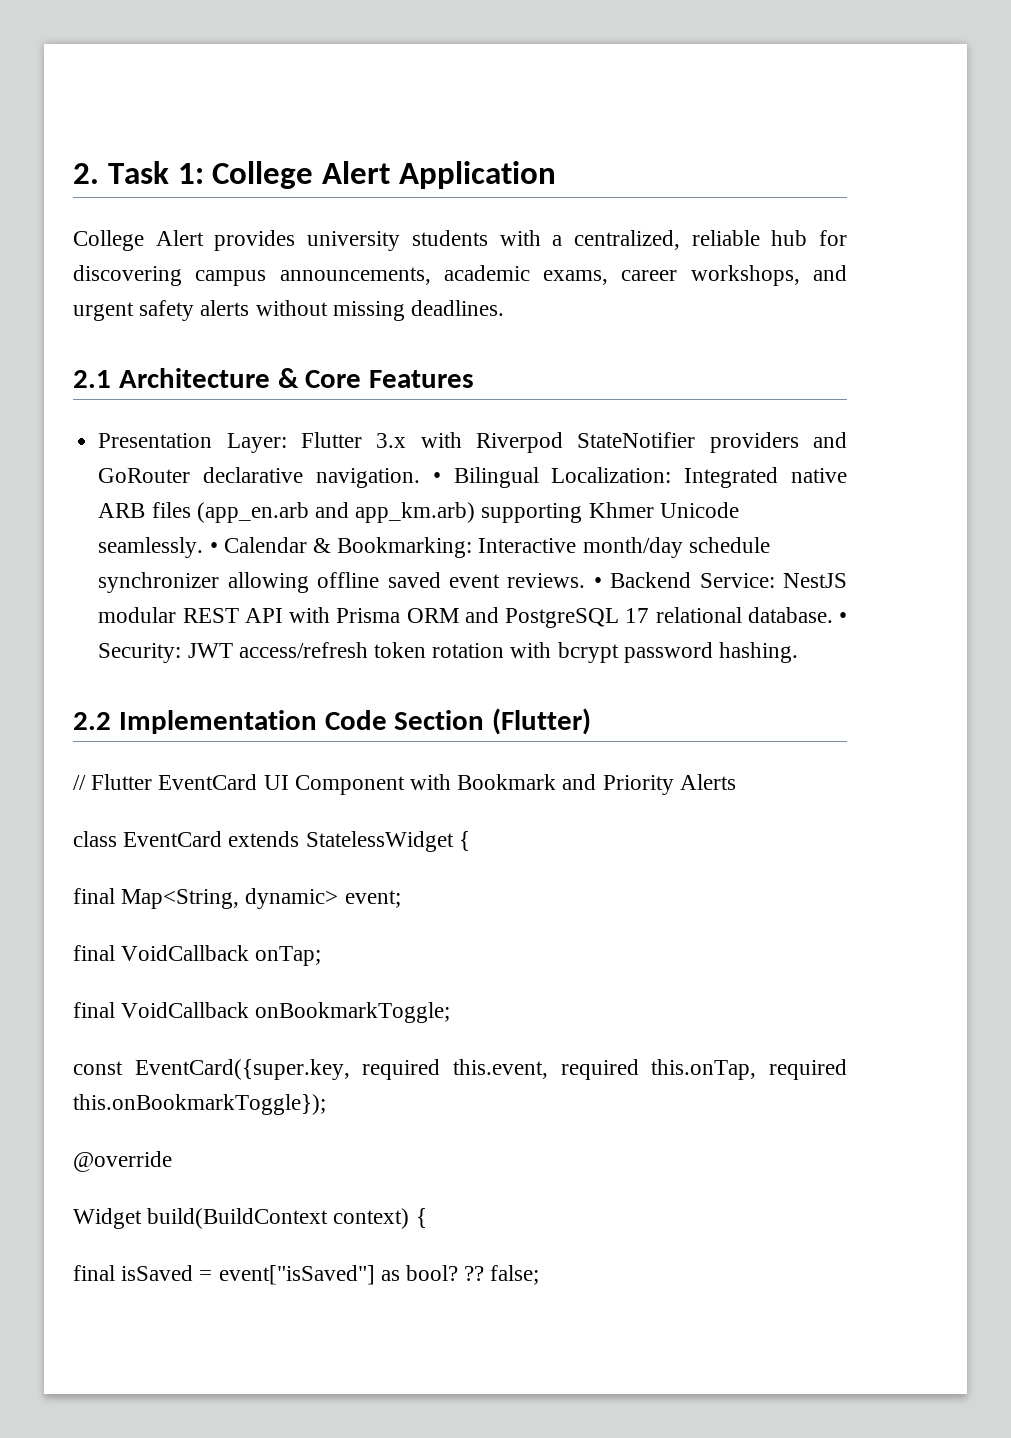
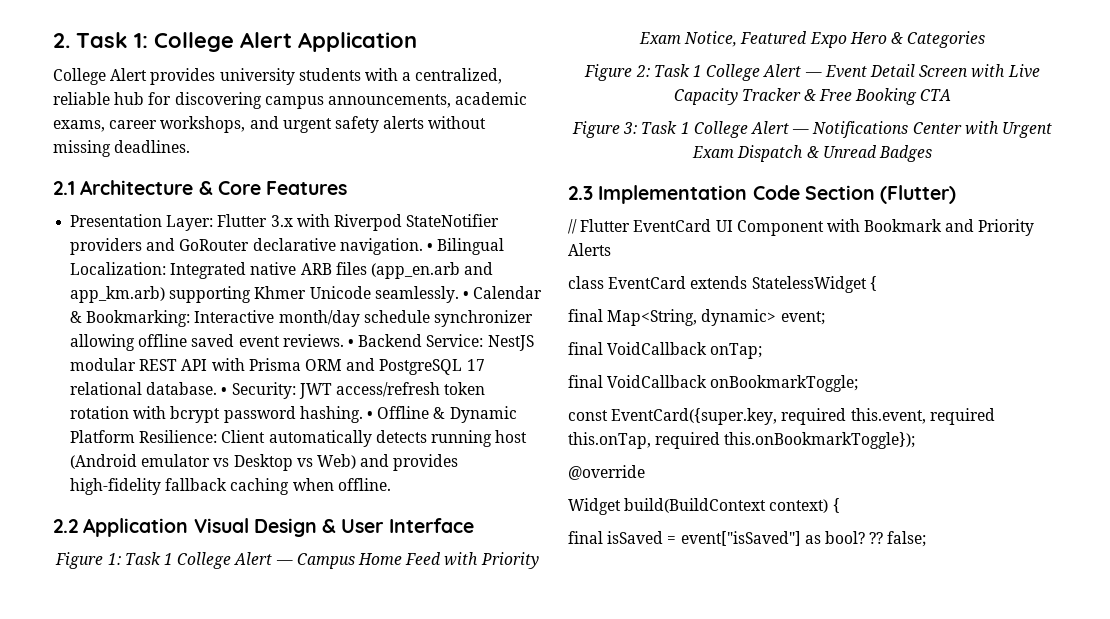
[73,712,111,730] // 2.2 -> [366,406,517,423] [70,430,528,447] [70,454,459,471] [70,478,391,495] [53,518,474,537] [55,552,539,569] [638,31,986,48] [584,64,1040,81] [673,88,952,105] [572,121,1052,138] [692,145,932,162] [568,186,593,200] • Offline & Dynamic Platform Resilience: Client automatically detects running host (Android emulator vs Desktop vs Web) and provides high-fidelity fallback caching when offline. // 2.2 Application Visual Design & User Interface // Figure 1: Task 1 College Alert — Campus Home Feed with Priority Exam Notice, Featured Expo Hero & Categories // Figure 2: Task 1 College Alert — Event Detail Screen with Live Capacity Tracker & Free Booking CTA // Figure 3: Task 1 College Alert — Notifications Center with Urgent Exam Dispatch & Unread Badges // 2.3

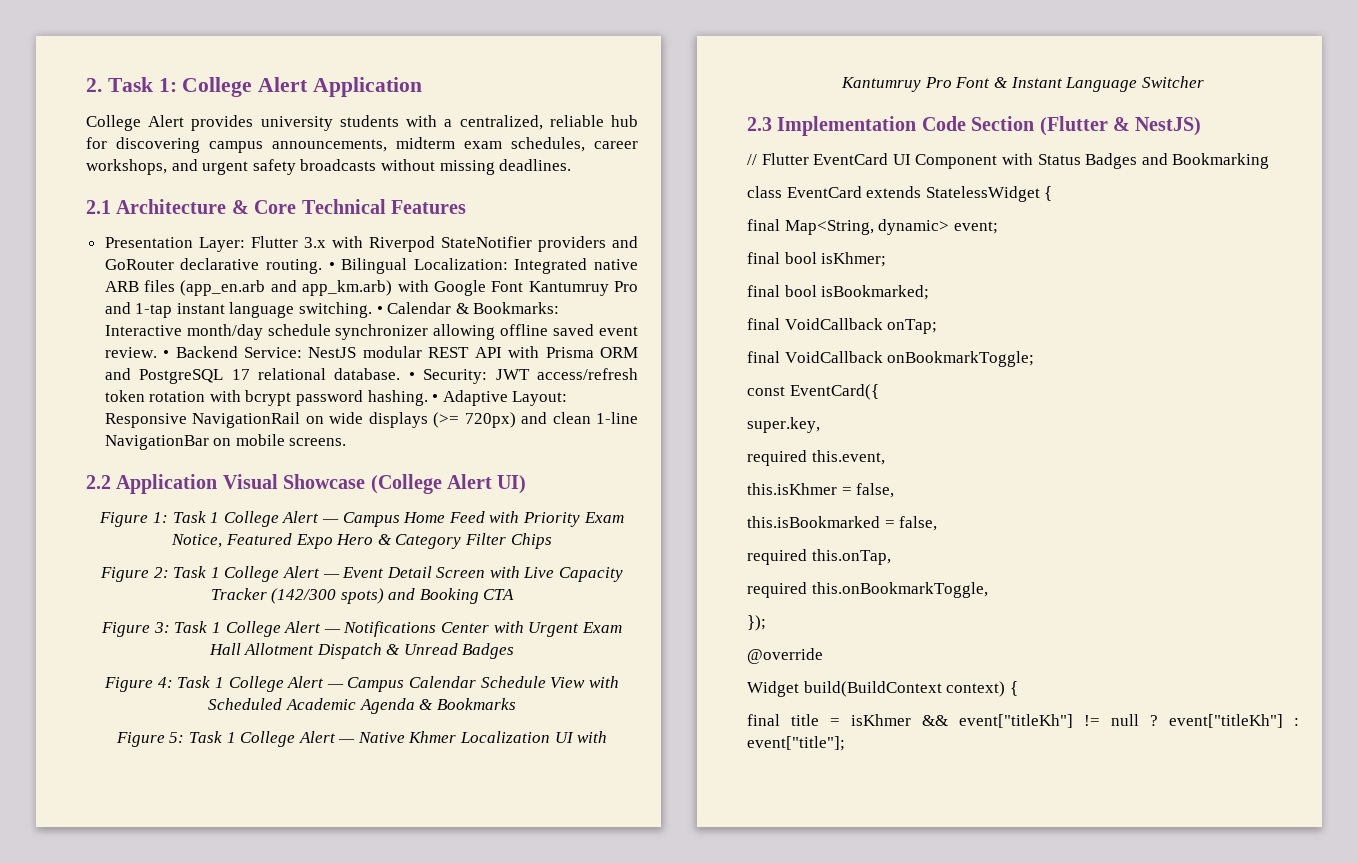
[455,92,528,105] [53,120,105,132] academic exams, -> [396,137,585,152] midterm exam schedules,
[383,116,425,129] alerts -> [300,159,377,171] broadcasts
(261, 188) none -> [301,199,386,214] Technical
[339,238,423,255] navigation. -> [265,259,322,274] routing.
[169,286,459,303] supporting Khmer Unicode seamlessly. -> [397,280,638,296] [104,302,373,318] with Google Font Kantumruy Pro and 1-tap instant language switching.
[86,310,191,327] Bookmarking: -> [473,302,560,314] Bookmarks:
[282,334,344,347] reviews. -> [104,347,157,358] review.
[377,406,517,423] [70,430,528,447] [70,454,459,471] [70,478,391,495] Offline & Dynamic Platform Resilience: Client automatically detects running host (Android emulator vs Desktop vs Web) and provides high-fidelity fallback caching when offline. -> [442,390,568,406] [104,412,638,428] [104,434,347,450] Adaptive Layout: Responsive NavigationRail on wide displays (>= 720px) and clean 1-line NavigationBar on mobile screens.
[253,518,474,537] Design & User Interface -> [283,474,527,494] Showcase (College Alert UI)
[907,31,986,48] Categories -> [395,533,552,549] Category Filter Chips
[803,89,853,101] & Free -> [271,588,416,604] (142/300 spots) and
(735, 152) none -> [208,643,315,655] Hall Allotment
(932, 153) none -> [104,676,619,692] [208,698,516,714] [115,731,608,747] [841,76,1204,92] // Figure 4: Task 1 College Alert — Campus Calendar Schedule View with Scheduled Academic Agenda & Bookmarks // Figure 5: Task 1 College Alert — Native Khmer Localization UI with Kantumruy Pro Font & Instant Language Switcher
[880,185,957,204] (Flutter) -> [1039,116,1202,136] (Flutter & NestJS)
[864,219,1035,236] [568,243,611,256] Bookmark and Priority Alerts -> [1037,153,1270,169] Status Badges and Bookmarking
(825, 318) none -> [747,252,887,267] [747,285,930,300] // final bool isKhmer; // final bool isBookmarked;
[611,408,778,425] EventCard({super.key, -> [789,384,879,400] [747,417,820,433] EventCard({ // super.key, //
(926, 416) none -> [747,483,895,498] [747,516,938,531] // this.isKhmer = false, // this.isBookmarked = false, //
[655,432,916,449] required this.onBookmarkToggle}); -> [747,582,988,598] [747,615,766,631] // required this.onBookmarkToggle, // });
[607,531,927,547] isSaved = event["isSaved"] as bool? ?? false; -> [791,714,1299,728] [747,736,845,751] title = isKhmer && event["titleKh"] != null ? event["titleKh"] : event["title"];

